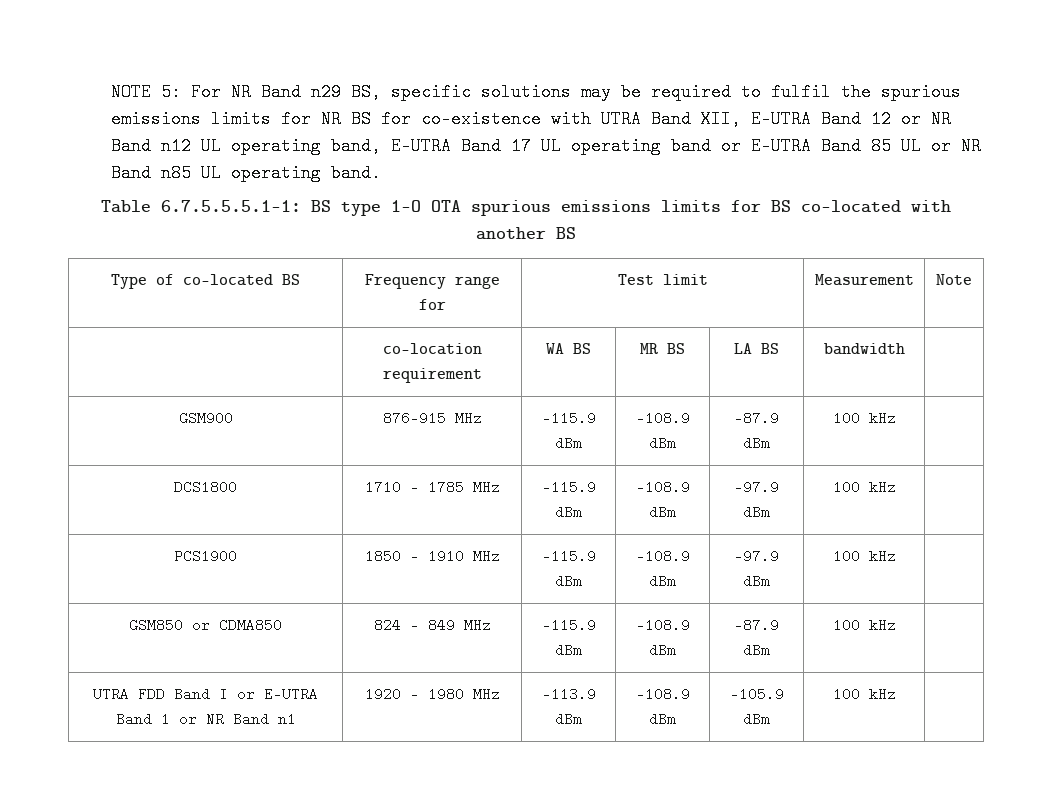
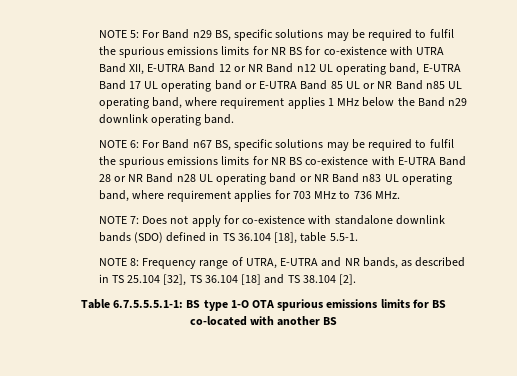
[230,83,251,101] NR -> (161, 34) none
[330,164,381,182] band. -> [151,97,468,109] [98,114,235,126] [98,139,454,151] [98,156,467,168] [98,173,452,185] [98,190,400,202] [98,215,445,227] [98,232,358,244] [98,257,466,269] [98,274,357,286] band, where requirement applies 1 MHz below the Band n29 downlink operating band. // NOTE 6: For Band n67 BS, specific solutions may be required to fulfil the spurious emissions limits for NR BS co-existence with E-UTRA Band 28 or NR Band n28 UL operating band or NR Band n83 UL operating band, where requirement applies for 703 MHz to 736 MHz. // NOTE 7: Does not apply for co-existence with standalone downlink bands (SDO) defined in TS 36.104 [18], table 5.5-1. // NOTE 8: Frequency range of UTRA, E-UTRA and NR bands, as described in TS 25.104 [32], TS 36.104 [18] and TS 38.104 [2].
[111,274,300,289] [364,274,500,289] [418,299,446,310] [617,274,708,285] [814,274,914,286] [936,274,972,285] [382,343,482,355] [382,368,482,383] [546,343,591,354] [640,343,685,354] [734,343,779,354] [823,343,905,355] [178,411,233,425] [382,411,482,425] [541,411,596,425] [555,436,582,450] [635,411,690,425] [649,436,676,450] [734,411,779,425] [743,436,770,450] [832,411,896,425] [174,480,237,494] [364,480,500,494] [541,480,596,494] [555,505,582,519] [635,480,690,494] [649,505,676,519] [734,480,779,494] [743,505,770,519] [832,480,896,494] [174,549,237,563] [364,549,500,563] [541,549,596,563] [555,574,582,588] [635,549,690,563] [649,574,676,588] [734,549,779,563] [743,574,770,588] [832,549,896,563] [129,618,282,632] [373,618,491,632] [541,618,596,632] [555,643,582,657] [635,618,690,632] [649,643,676,657] [734,618,779,632] [743,643,770,657] [832,618,896,632] [93,687,318,701] [115,712,296,726] [364,687,500,701] [541,687,596,701] [555,712,582,726] [635,687,690,701] [649,712,676,726] [729,687,784,701] [743,712,770,726] [832,687,896,701] // Type of co-located BS | Frequency range for | Test limit | Measurement | Note // | co-location requirement | WA BS | MR BS | LA BS | bandwidth | // GSM900 | 876-915 MHz | -115.9 dBm | -108.9 dBm | -87.9 dBm | 100 kHz | // DCS1800 | 1710 – 1785 MHz | -115.9 dBm | -108.9 dBm | -97.9 dBm | 100 kHz | // PCS1900 | 1850 – 1910 MHz | -115.9 dBm | -108.9 dBm | -97.9 dBm | 100 kHz | // GSM850 or CDMA850 | 824 – 849 MHz | -115.9 dBm | -108.9 dBm | -87.9 dBm | 100 kHz | // UTRA FDD Band I or E-UTRA Band 1 or NR Band n1 | 1920 – 1980 MHz | -113.9 dBm | -108.9 dBm | -105.9 dBm | 100 kHz | -> (338, 321) none

